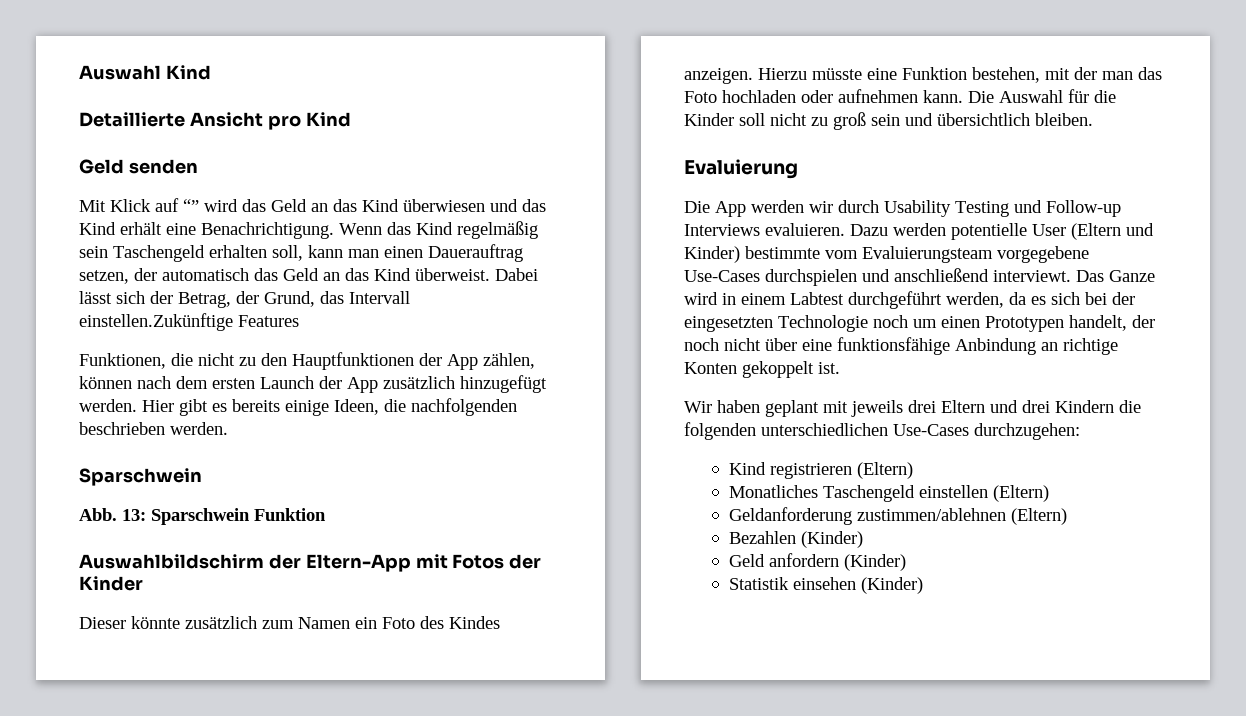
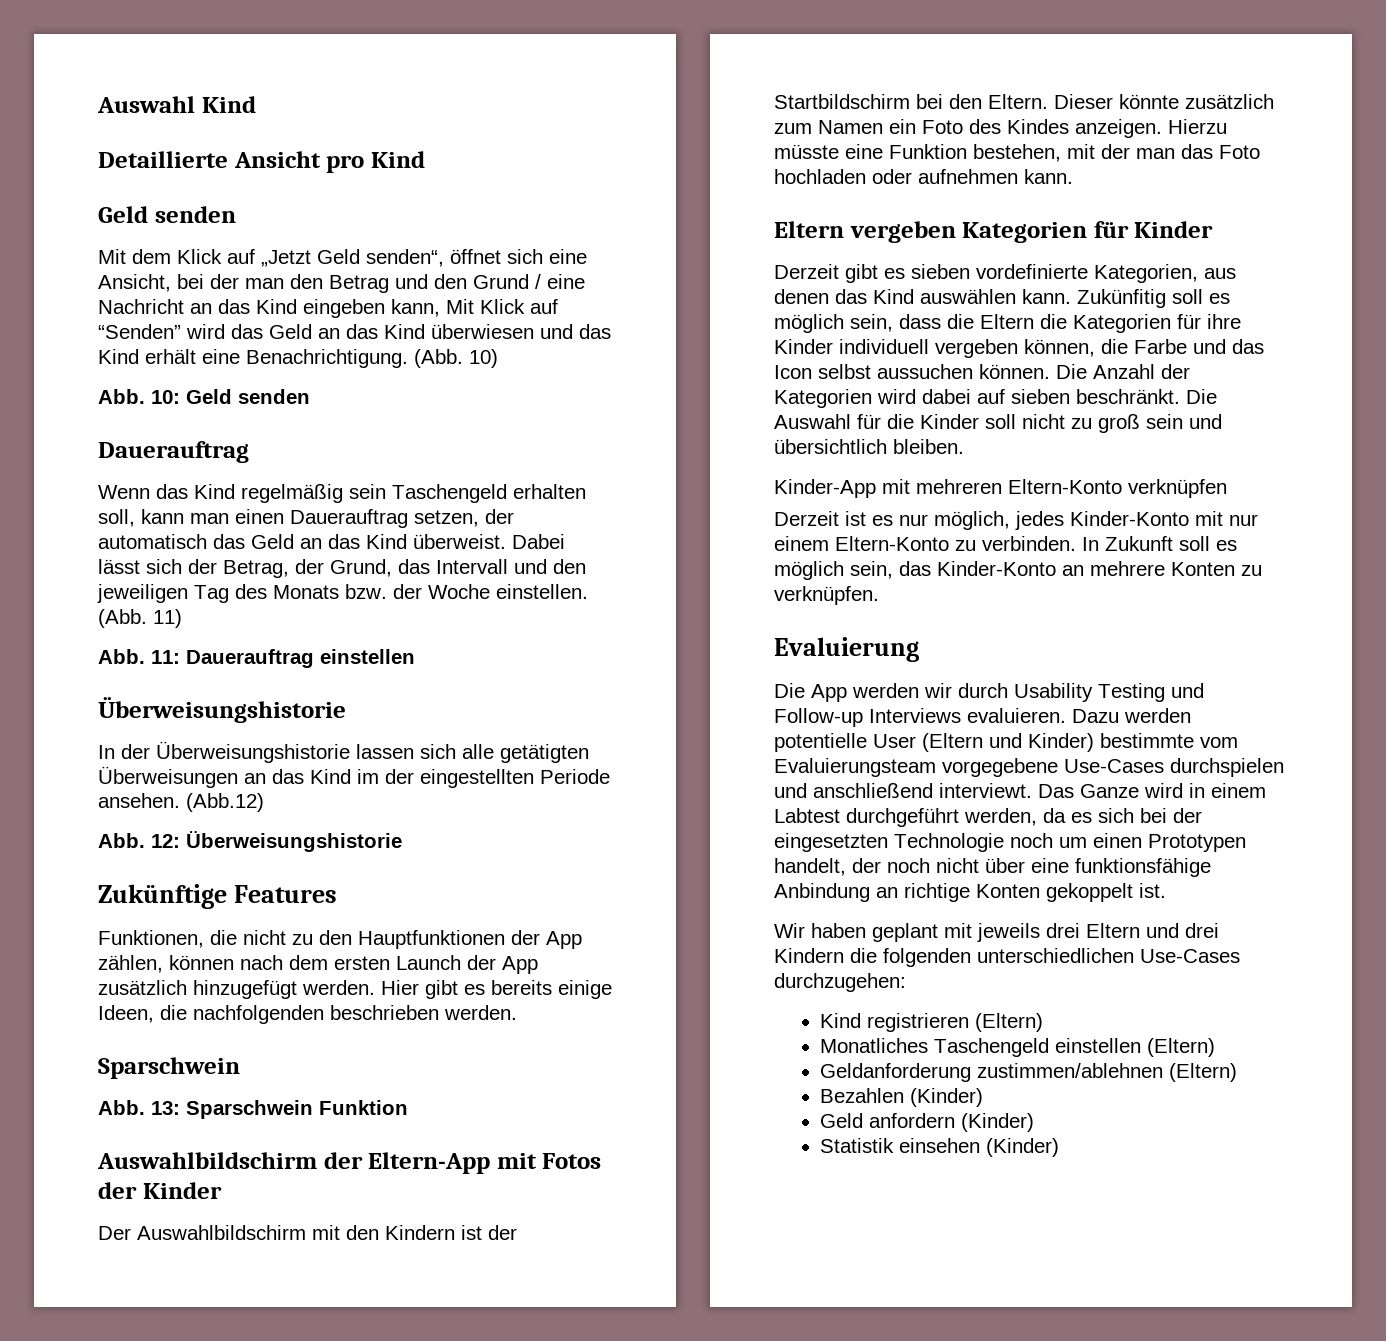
[110,198,199,212] Klick auf “” -> [132,249,587,267] [98,274,585,293] [98,299,558,318] [98,324,181,339] dem Klick auf „Jetzt Geld senden“, öffnet sich eine Ansicht, bei der man den Betrag und den Grund / eine Nachricht an das Kind eingeben kann, Mit Klick auf “Senden”
(334, 230) none -> [414,349,498,368] [98,389,310,404] [98,441,249,463] (Abb. 10) // Abb. 10: Geld senden // Dauerauftrag //
[79,313,233,331] einstellen.Zukünftige -> [514,559,586,574] [97,584,588,603] [98,609,182,628] [98,649,415,668] [98,697,346,723] [98,741,589,763] [98,766,610,788] [98,793,264,812] [98,831,402,852] [98,884,227,909] und den jeweiligen Tag des Monats bzw. der Woche einstellen. (Abb. 11) // Abb. 11: Dauerauftrag einstellen // Überweisungshistorie // In der Überweisungshistorie lassen sich alle getätigten Überweisungen an das Kind im der eingestellten Periode ansehen. (Abb.12) // Abb. 12: Überweisungshistorie // Zukünftige
(143, 583) none -> [98,1225,517,1240] [774,94,1048,109] Der Auswahlbildschirm mit den Kindern ist der Startbildschirm bei den Eltern.
(963, 96) none -> [774,221,1214,243] [774,264,1236,283] [774,289,1230,308] [774,314,1241,333] [774,339,1264,358] [774,364,1190,379] [774,389,1180,408] // Eltern vergeben Kategorien für Kinder // Derzeit gibt es sieben vordefinierte Kategorien, aus denen das Kind auswählen kann. Zukünfitig soll es möglich sein, dass die Eltern die Kategorien für ihre Kinder individuell vergeben können, die Farbe und das Icon selbst aussuchen können. Die Anzahl der Kategorien wird dabei auf sieben beschränkt.
(1093, 119) none -> [774,479,1227,498] [774,511,1258,530] [774,536,1237,551] [774,561,1262,580] [774,586,879,605] // Kinder-App mit mehreren Eltern-Konto verknüpfen // Derzeit ist es nur möglich, jedes Kinder-Konto mit nur einem Eltern-Konto zu verbinden. In Zukunft soll es möglich sein, das Kinder-Konto an mehrere Konten zu verknüpfen.

